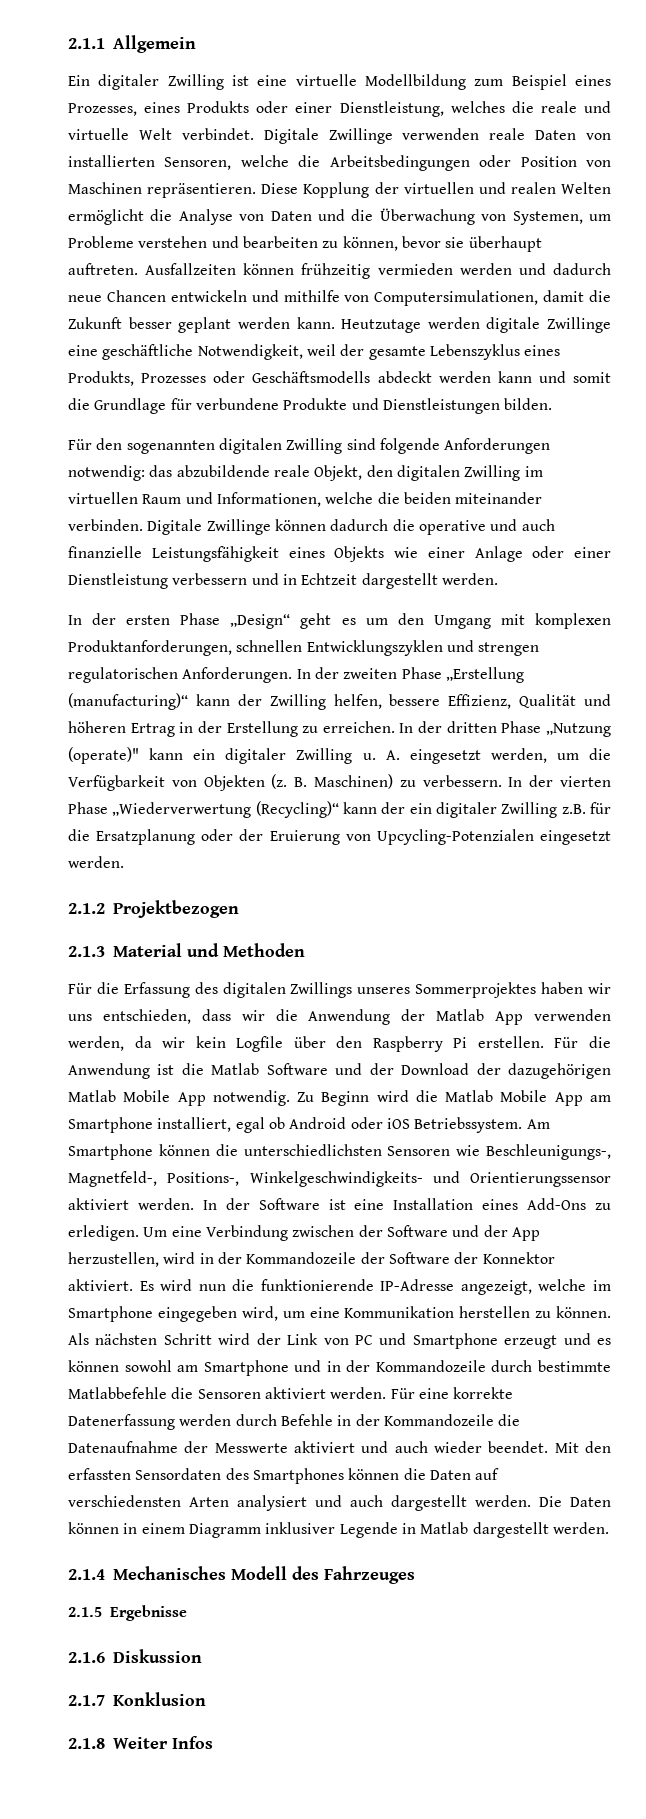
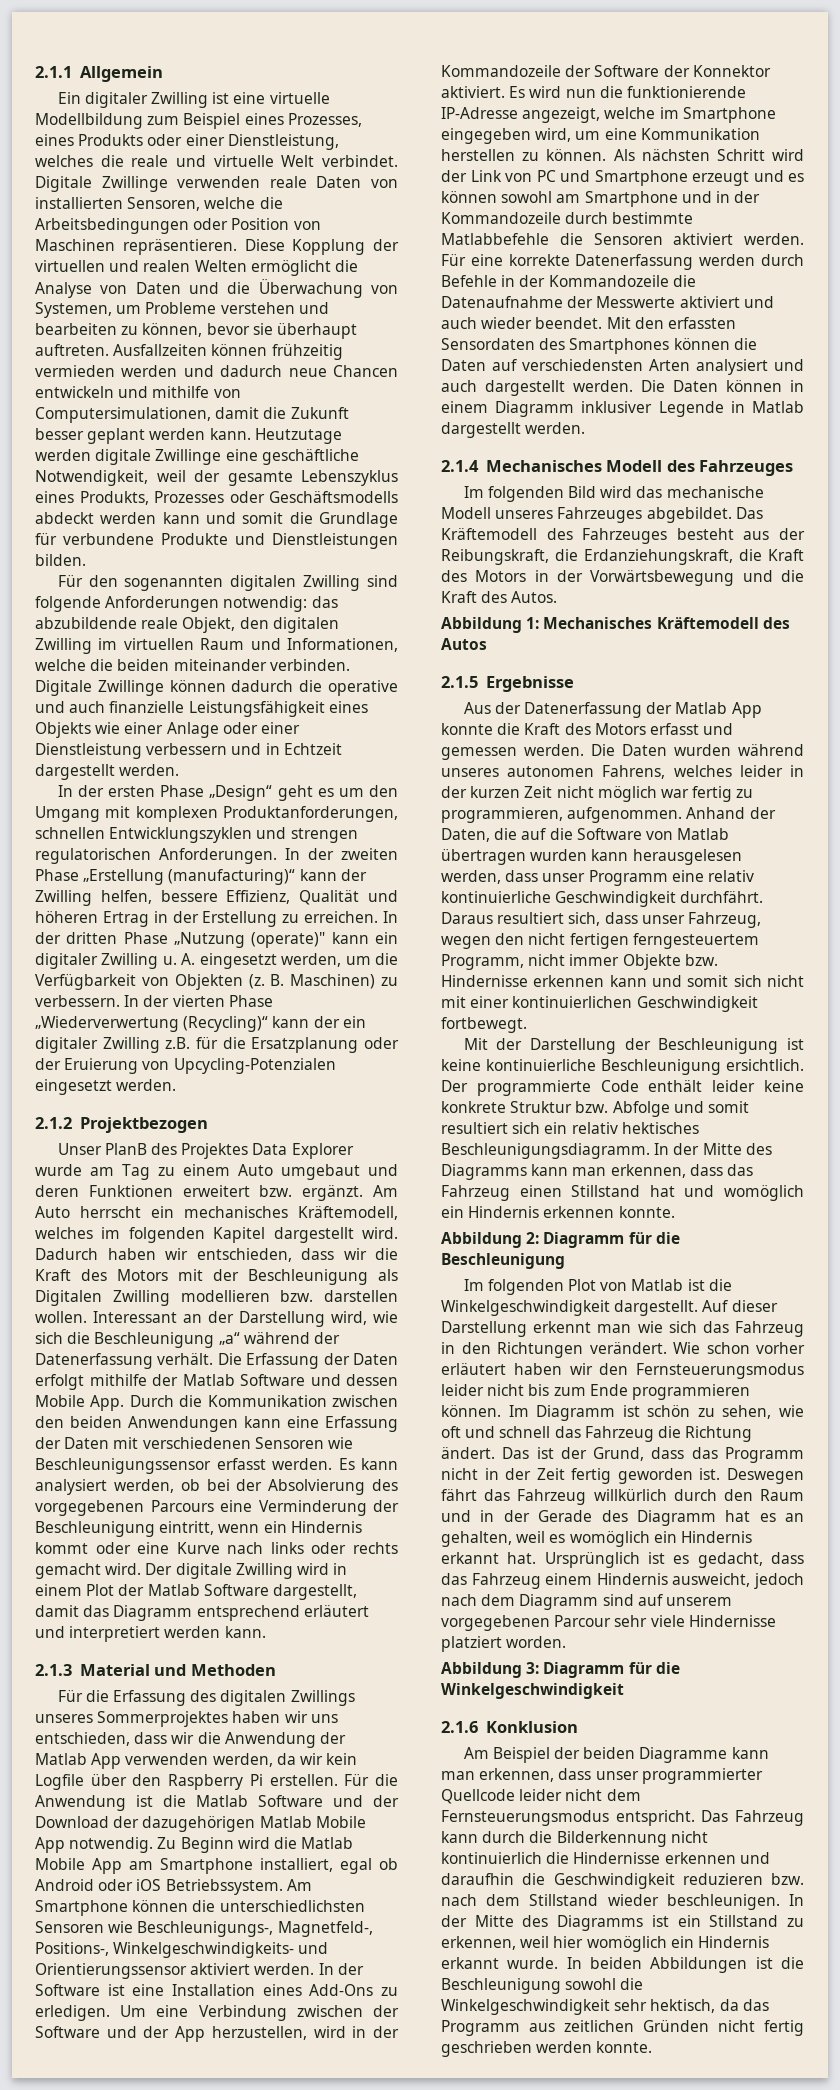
(239, 909) none -> [57,1143,354,1159] [35,1164,398,1180] [35,1185,399,1201] [35,1206,398,1220] [35,1227,398,1243] [35,1248,398,1262] [35,1269,398,1285] [35,1290,398,1306] [35,1311,398,1327] [35,1332,340,1348] [35,1353,398,1369] [35,1374,398,1390] [35,1395,398,1411] [35,1416,398,1432] [35,1437,353,1449] [35,1458,398,1474] [35,1479,398,1495] [35,1500,399,1516] [35,1521,362,1537] [35,1542,398,1554] [35,1563,348,1579] [35,1584,357,1600] [35,1605,369,1621] [35,1626,266,1642] // Unser PlanB des Projektes Data Explorer wurde am Tag zu einem Auto umgebaut und deren Funktionen erweitert bzw. ergänzt. Am Auto herrscht ein mechanisches Kräftemodell, welches im folgenden Kapitel dargestellt wird. Dadurch haben wir entschieden, dass wir die Kraft des Motors mit der Beschleunigung als Digitalen Zwilling modellieren bzw. darstellen wollen. Interessant an der Darstellung wird, wie sich die Beschleunigung „a“ während der Datenerfassung verhält. Die Erfassung der Daten erfolgt mithilfe der Matlab Software und dessen Mobile App. Durch die Kommunikation zwischen den beiden Anwendungen kann eine Erfassung der Daten mit verschiedenen Sensoren wie Beschleunigungssensor erfasst werden. Es kann analysiert werden, ob bei der Absolvierung des vorgegebenen Parcours eine Verminderung der Beschleunigung eintritt, wenn ein Hindernis kommt oder eine Kurve nach links oder rechts gemacht wird. Der digitale Zwilling wird in einem Plot der Matlab Software dargestellt, damit das Diagramm entsprechend erläutert und interpretiert werden kann.
[68,1605,187,1621] [68,1649,202,1663] [68,1692,206,1706] [68,1736,213,1749] 2.1.5 Ergebnisse // 2.1.6 Diskussion // 2.1.7 Konklusion // 2.1.8 Weiter Infos -> [463,486,764,502] [441,507,763,523] [441,528,805,544] [441,549,804,565] [441,570,804,586] [441,591,558,603] [441,617,790,633] [441,638,487,650] [441,676,574,692] [463,702,762,718] [441,723,734,735] [441,744,804,760] [441,765,804,779] [441,786,754,802] [441,807,776,823] [441,828,730,842] [441,849,742,865] [441,870,754,886] [441,891,764,907] [441,912,761,928] [441,933,759,949] [441,954,718,970] [441,975,804,987] [441,996,758,1012] [441,1017,527,1033] [463,1038,804,1054] [441,1059,804,1075] [441,1080,804,1096] [441,1101,749,1117] [441,1122,699,1134] [441,1143,772,1159] [441,1164,753,1180] [441,1185,804,1201] [441,1206,675,1218] [441,1232,680,1248] [441,1253,565,1269] [463,1279,732,1295] [441,1300,778,1316] [441,1321,804,1337] [441,1342,805,1358] [441,1363,804,1379] [441,1384,750,1400] [441,1405,804,1421] [441,1426,753,1442] [441,1447,804,1463] [441,1468,804,1484] [441,1489,804,1505] [441,1510,804,1526] [441,1531,752,1547] [441,1552,804,1568] [441,1573,804,1589] [441,1594,732,1610] [441,1615,776,1631] [441,1636,567,1652] [441,1662,680,1678] [441,1683,624,1699] [441,1721,578,1733] [463,1747,769,1763] [441,1768,763,1784] [441,1789,641,1804] [441,1810,804,1826] [441,1831,708,1847] [441,1852,770,1864] [441,1873,804,1889] [441,1894,804,1910] [441,1915,804,1931] [441,1936,769,1952] [441,1957,804,1973] [441,1978,644,1994] [441,1999,769,2015] [441,2020,804,2036] [441,2041,653,2057] Im folgenden Bild wird das mechanische Modell unseres Fahrzeuges abgebildet. Das Kräftemodell des Fahrzeuges besteht aus der Reibungskraft, die Erdanziehungskraft, die Kraft des Motors in der Vorwärtsbewegung und die Kraft des Autos. // Abbildung 1: Mechanisches Kräftemodell des Autos // 2.1.5 Ergebnisse // Aus der Datenerfassung der Matlab App konnte die Kraft des Motors erfasst und gemessen werden. Die Daten wurden während unseres autonomen Fahrens, welches leider in der kurzen Zeit nicht möglich war fertig zu programmieren, aufgenommen. Anhand der Daten, die auf die Software von Matlab übertragen wurden kann herausgelesen werden, dass unser Programm eine relativ kontinuierliche Geschwindigkeit durchfährt. Daraus resultiert sich, dass unser Fahrzeug, wegen den nicht fertigen ferngesteuertem Programm, nicht immer Objekte bzw. Hindernisse erkennen kann und somit sich nicht mit einer kontinuierlichen Geschwindigkeit fortbewegt. // Mit der Darstellung der Beschleunigung ist keine kontinuierliche Beschleunigung ersichtlich. Der programmierte Code enthält leider keine konkrete Struktur bzw. Abfolge und somit resultiert sich ein relativ hektisches Beschleunigungsdiagramm. In der Mitte des Diagramms kann man erkennen, dass das Fahrzeug einen Stillstand hat und womöglich ein Hindernis erkennen konnte. // Abbildung 2: Diagramm für die Beschleunigung // Im folgenden Plot von Matlab ist die Winkelgeschwindigkeit dargestellt. Auf dieser Darstellung erkennt man wie sich das Fahrzeug in den Richtungen verändert. Wie schon vorher erläutert haben wir den Fernsteuerungsmodus leider nicht bis zum Ende programmieren können. Im Diagramm ist schön zu sehen, wie oft und schnell das Fahrzeug die Richtung ändert. Das ist der Grund, dass das Programm nicht in der Zeit fertig geworden ist. Deswegen fährt das Fahrzeug willkürlich durch den Raum und in der Gerade des Diagramm hat es an gehalten, weil es womöglich ein Hindernis erkannt hat. Ursprünglich ist es gedacht, dass das Fahrzeug einem Hindernis ausweicht, jedoch nach dem Diagramm sind auf unserem vorgegebenen Parcour sehr viele Hindernisse platziert worden. // Abbildung 3: Diagramm für die Winkelgeschwindigkeit // 2.1.6 Konklusion // Am Beispiel der beiden Diagramme kann man erkennen, dass unser programmierter Quellcode leider nicht dem Fernsteuerungsmodus entspricht. Das Fahrzeug kann durch die Bilderkennung nicht kontinuierlich die Hindernisse erkennen und daraufhin die Geschwindigkeit reduzieren bzw. nach dem Stillstand wieder beschleunigen. In der Mitte des Diagramms ist ein Stillstand zu erkennen, weil hier womöglich ein Hindernis erkannt wurde. In beiden Abbildungen ist die Beschleunigung sowohl die Winkelgeschwindigkeit sehr hektisch, da das Programm aus zeitlichen Gründen nicht fertig geschrieben werden konnte.

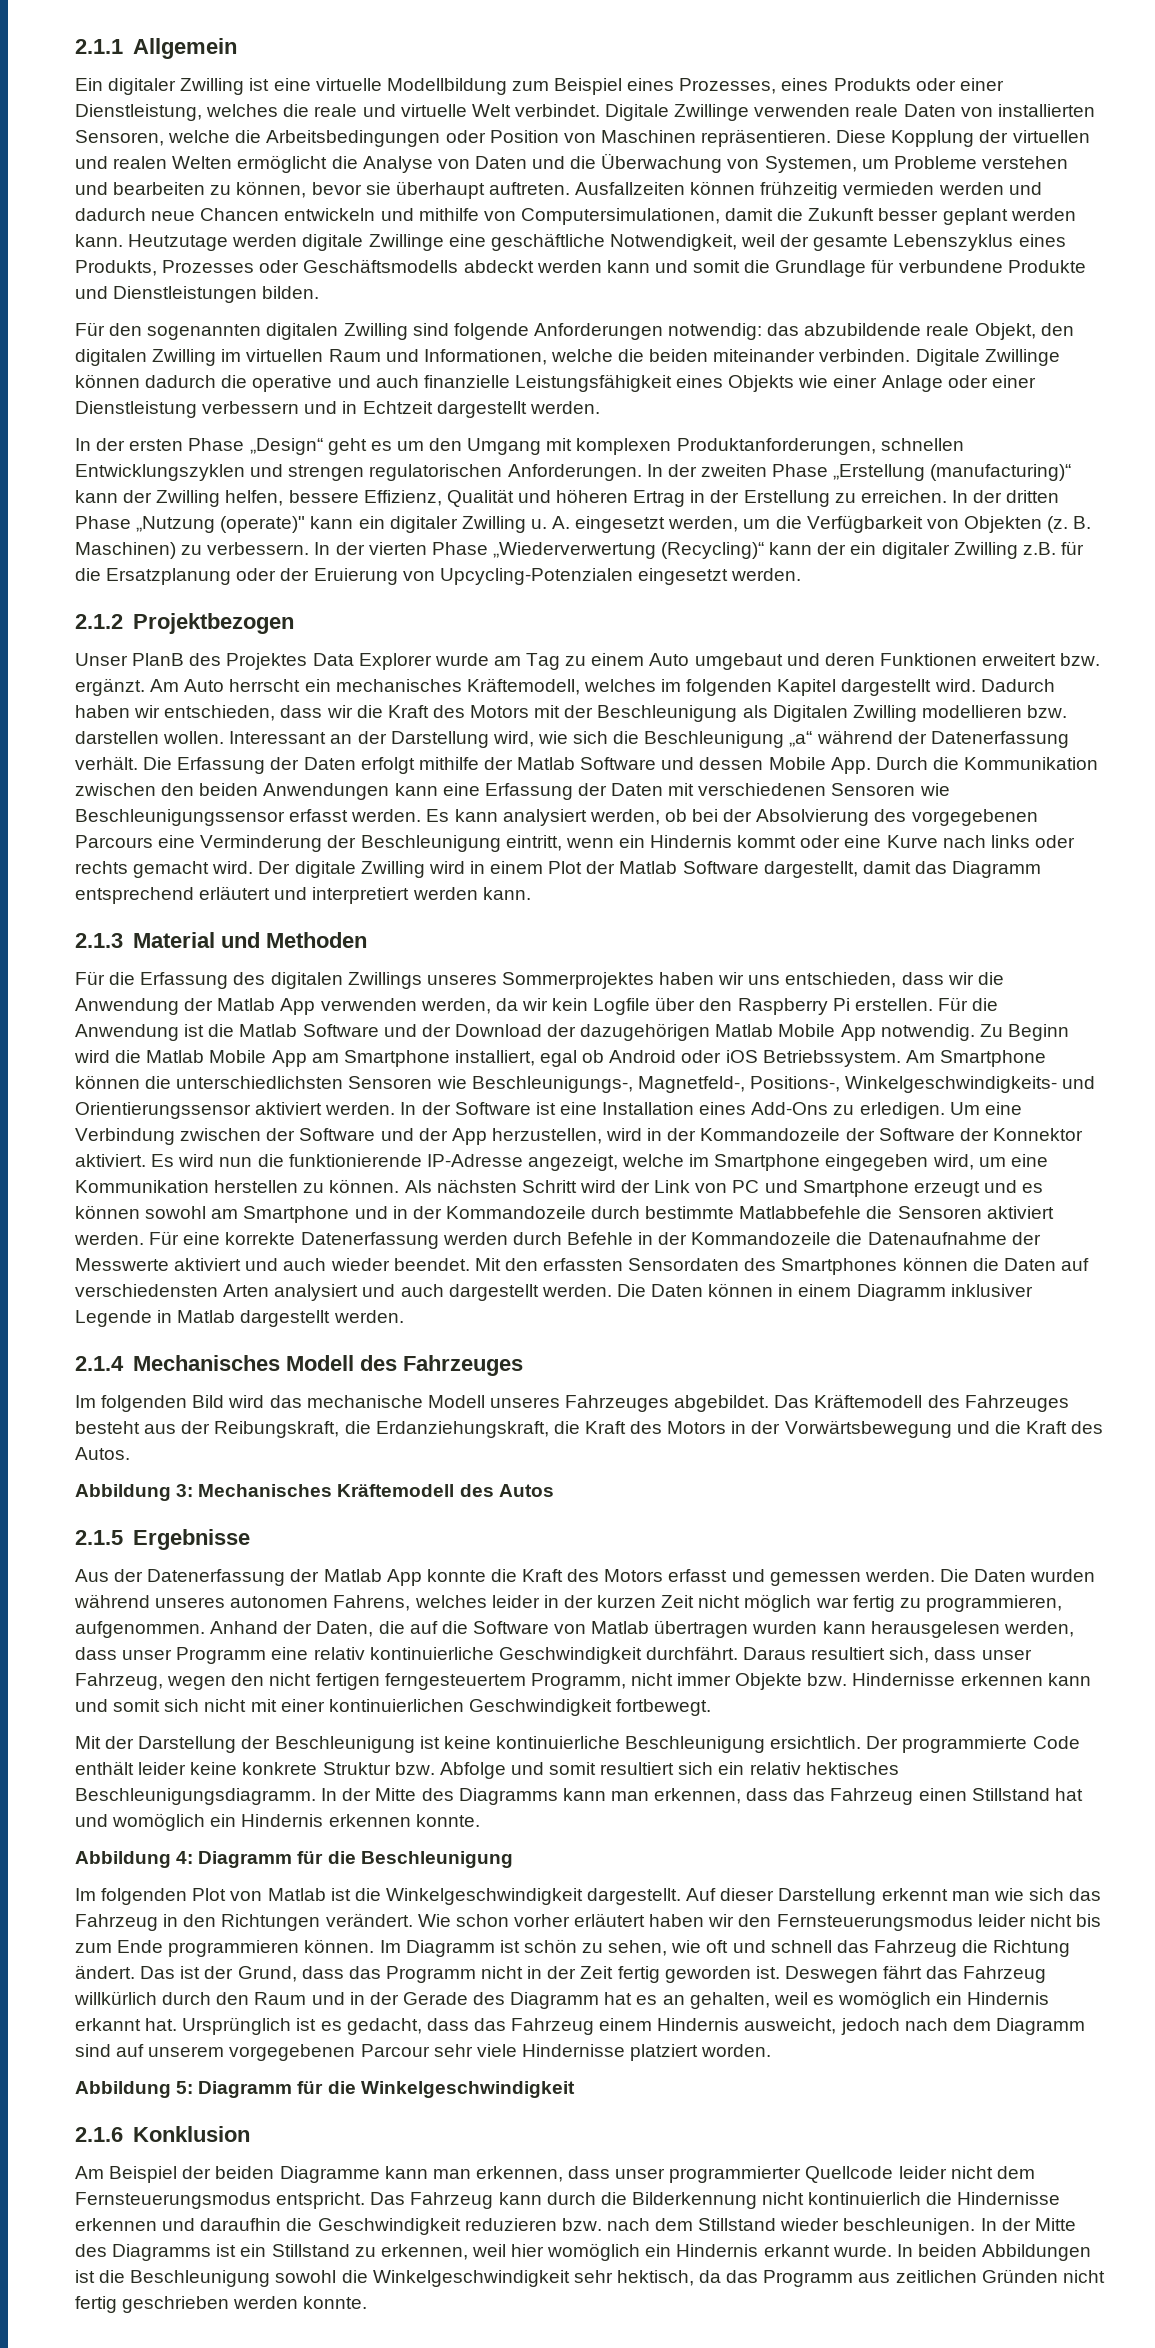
[526,617,540,629] 1: -> [176,1484,194,1497] 3:
[526,1232,540,1244] 2: -> [176,1851,194,1864] 4:
[526,1662,540,1674] 3: -> [176,2081,194,2094] 5:

